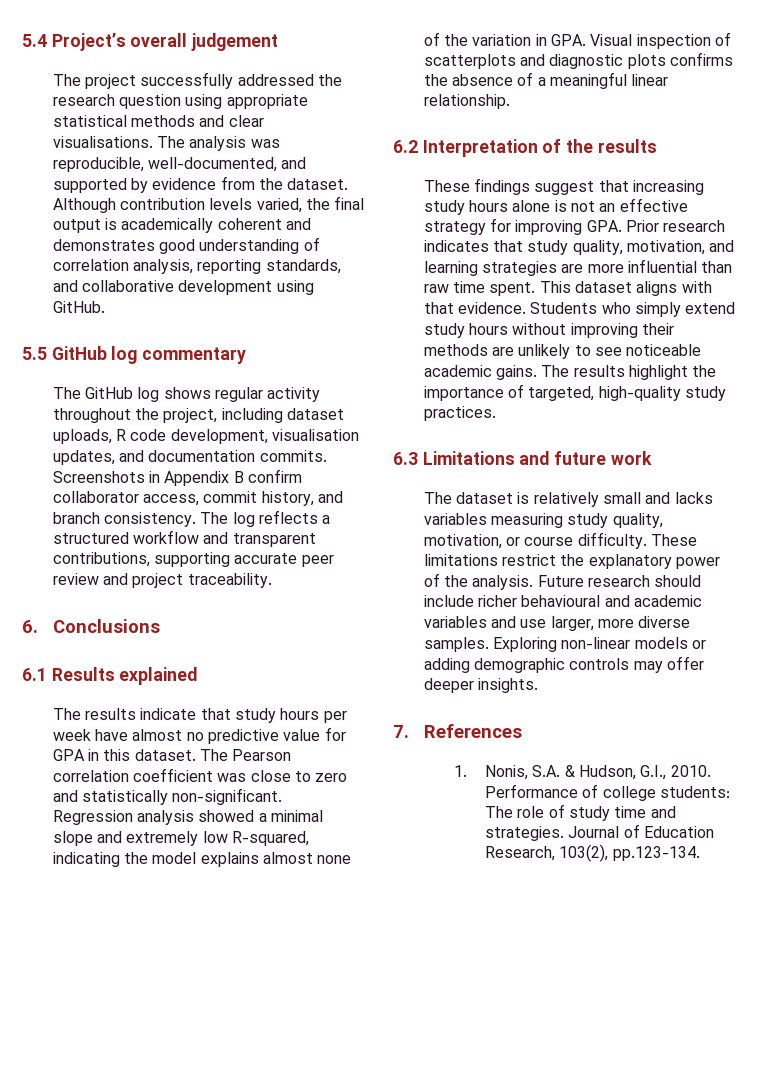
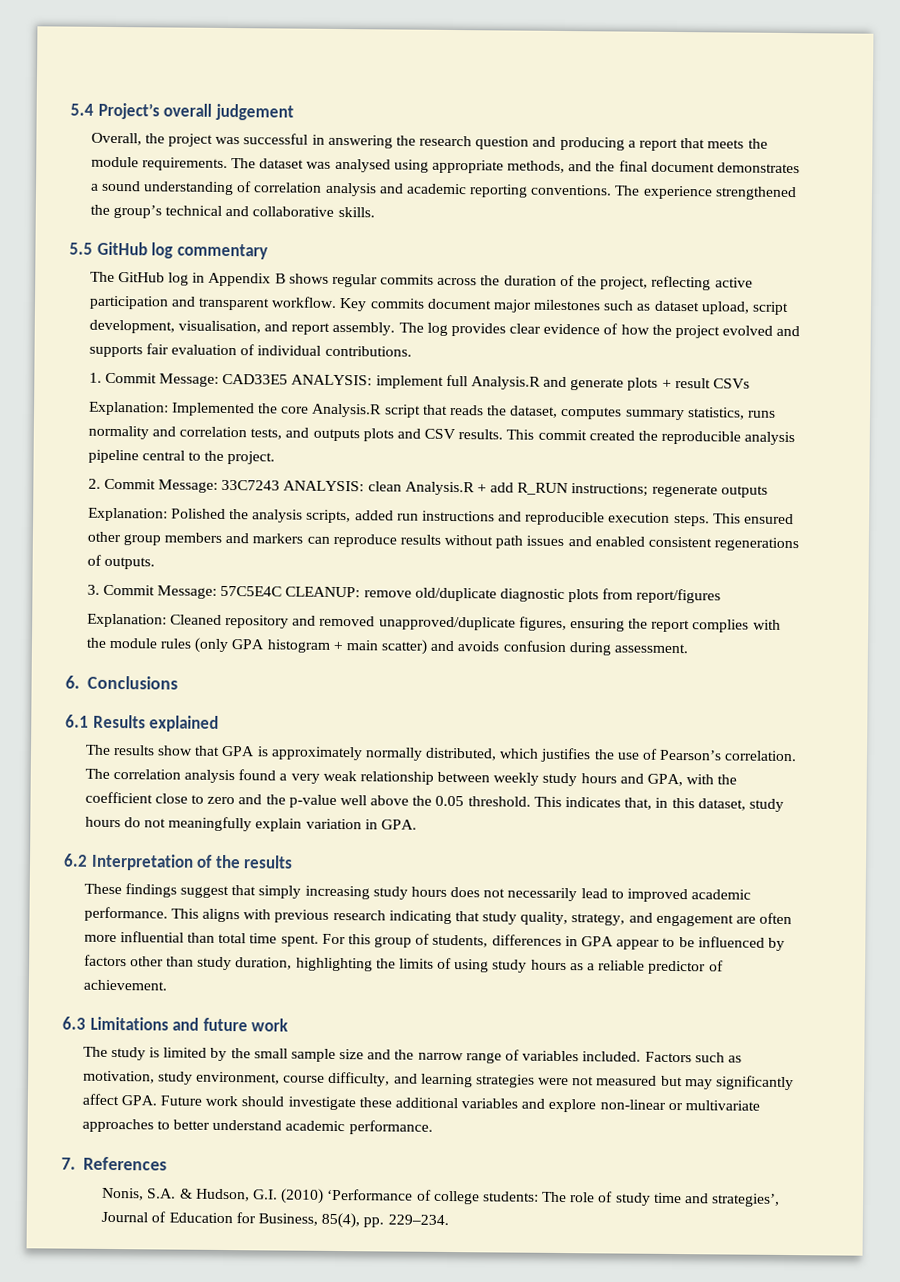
[52,72,342,89] [52,94,308,109] [52,115,264,127] [52,136,280,151] [52,157,307,172] [52,176,349,193] [52,196,365,213] [52,218,311,233] [52,237,320,254] [52,259,341,274] [52,280,314,295] [52,301,105,313] The project successfully addressed the research question using appropriate statistical methods and clear visualisations. The analysis was reproducible, well-documented, and supported by evidence from the dataset. Although contribution levels varied, the final output is academically coherent and demonstrates good understanding of correlation analysis, reporting standards, and collaborative development using GitHub. -> [90,132,768,152] [90,156,801,174] [89,180,797,201] [89,204,375,219] Overall, the project was successful in answering the research question and producing a report that meets the module requirements. The dataset was analysed using appropriate methods, and the final document demonstrates a sound understanding of correlation analysis and academic reporting conventions. The experience strengthened the group’s technical and collaborative skills.
[163,387,321,402] [52,408,344,423] [52,429,359,444] [52,450,327,465] [52,469,302,486] [52,491,343,506] [52,510,331,527] [52,530,316,547] [52,552,334,567] [52,573,272,588] shows regular activity throughout the project, including dataset uploads, R code development, visualisation updates, and documentation commits. Screenshots in Appendix B confirm collaborator access, commit history, and branch consistency. The log reflects a structured workflow and transparent contributions, supporting accurate peer review and project traceability. -> [192,272,753,291] [88,295,790,316] [88,319,801,339] [88,343,412,358] [88,372,751,391] [87,401,777,421] [87,425,796,446] [87,449,276,465] [87,478,768,498] [87,507,795,527] [86,531,800,552] [86,554,155,570] [86,584,722,604] [86,613,781,633] [85,637,689,656] in Appendix B shows regular commits across the duration of the project, reflecting active participation and transparent workflow. Key commits document major milestones such as dataset upload, script development, visualisation, and report assembly. The log provides clear evidence of how the project evolved and supports fair evaluation of individual contributions. // 1. Commit Message: CAD33E5 ANALYSIS: implement full Analysis.R and generate plots + result CSVs // Explanation: Implemented the core Analysis.R script that reads the dataset, computes summary statistics, runs normality and correlation tests, and outputs plots and CSV results. This commit created the reproducible analysis pipeline central to the project. // 2. Commit Message: 33C7243 ANALYSIS: clean Analysis.R + add R_RUN instructions; regenerate outputs // Explanation: Polished the analysis scripts, added run instructions and reproducible execution steps. This ensured other group members and markers can reproduce results without path issues and enabled consistent regenerations of outputs. // 3. Commit Message: 57C5E4C CLEANUP: remove old/duplicate diagnostic plots from report/figures // Explanation: Cleaned repository and removed unapproved/duplicate figures, ensuring the report complies with the module rules (only GPA histogram + main scatter) and avoids confusion during assessment.
[140,708,347,723] [52,727,346,744] [52,749,292,761] [52,768,348,782] [52,788,283,805] [52,810,323,825] [52,831,309,846] [52,852,352,867] [423,32,731,49] [423,52,733,69] [423,72,669,89] [423,94,510,109] indicate that study hours per week have almost no predictive value for GPA in this dataset. The Pearson correlation coefficient was close to zero and statistically non-significant. Regression analysis showed a minimal slope and extremely low R-squared, indicating the model explains almost none of the variation in GPA. Visual inspection of scatterplots and diagnostic plots confirms the absence of a meaningful linear relationship. -> [156,745,798,763] [84,768,738,787] [84,791,784,812] [84,816,417,832] show that GPA is approximately normally distributed, which justifies the use of Pearson’s correlation. The correlation analysis found a very weak relationship between weekly study hours and GPA, with the coefficient close to zero and the p-value well above the 0.05 threshold. This indicates that, in this dataset, study hours do not meaningfully explain variation in GPA.
(629, 186) none -> [258,885,302,899] simply
[512,198,688,212] [423,218,726,235] [423,240,735,255] [423,261,584,276] alone is not an effective strategy for improving GPA. Prior research indicates that study quality, motivation, and learning strategies are -> [450,887,752,903] [83,906,793,927] does not necessarily lead to improved academic performance. This aligns with previous research indicating that study quality, strategy, and engagement are often
[423,284,449,293] raw -> [218,932,247,944] total
[539,281,712,296] [423,302,736,317] [423,323,674,338] [423,344,702,359] [423,365,717,380] [423,384,726,401] [423,406,496,421] This dataset aligns with that evidence. Students who simply extend study hours without improving their methods are unlikely to see noticeable academic gains. The results highlight the importance of targeted, high-quality study practices. -> [321,933,785,951] [83,954,724,975] [82,979,167,991] For this group of students, differences in GPA appear to be influenced by factors other than study duration, highlighting the limits of using study hours as a reliable predictor of achievement.
[455,492,713,507] [423,513,663,528] [423,532,697,549] [423,554,720,569] [423,573,702,590] [423,595,702,607] [423,616,691,631] [423,637,706,652] [423,656,704,673] [423,678,538,693] dataset is relatively small and lacks variables measuring study quality, motivation, or course difficulty. These limitations restrict the explanatory power of the analysis. Future research should include richer behavioural and academic variables and use larger, more diverse samples. Exploring non-linear models or adding demographic controls may offer deeper insights. -> [110,1046,742,1064] [82,1070,795,1091] [81,1093,761,1113] [81,1118,433,1135] study is limited by the small sample size and the narrow range of variables included. Factors such as motivation, study environment, course difficulty, and learning strategies were not measured but may significantly affect GPA. Future work should investigate these additional variables and explore non-linear or multivariate approaches to better understand academic performance.
[454,765,468,777] 1. -> (167, 1163) none
[640,765,711,780] [484,784,578,798] G.I., 2010. Performance -> [252,1188,414,1204] G.I. (2010) ‘Performance
[484,826,564,841] strategies. -> [711,1193,781,1207] strategies’,
[484,844,700,862] Research, 103(2), pp.123-134. -> [235,1212,449,1229] for Business, 85(4), pp. 229–234.

